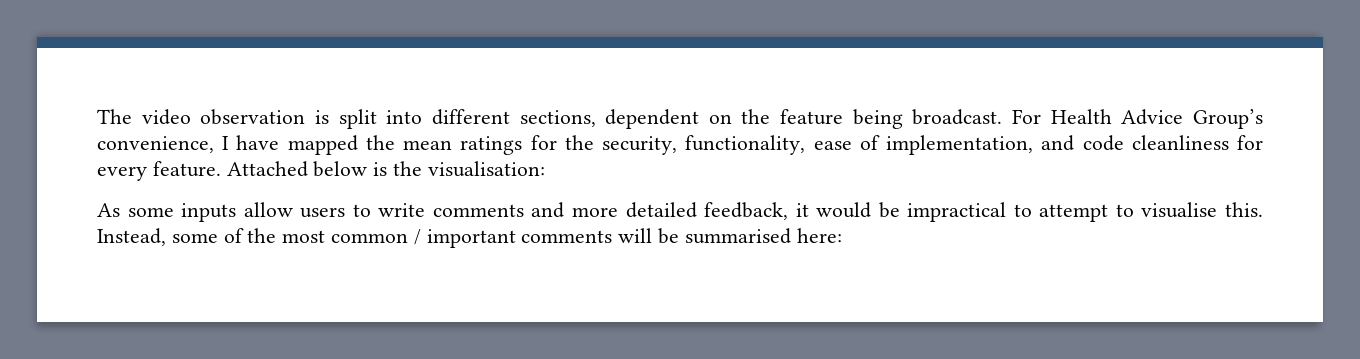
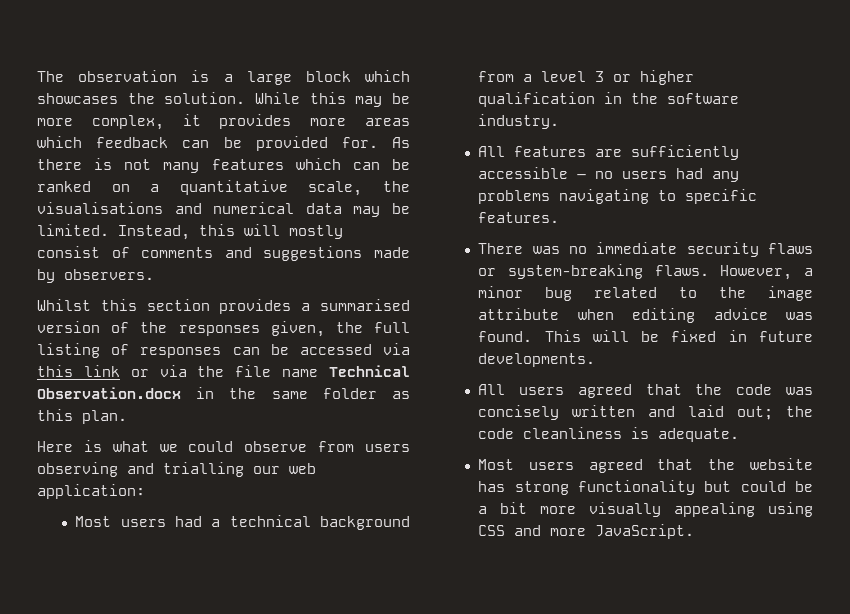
[141,109,191,125] video -> (64, 76) none
[338,109,1263,129] [97,135,1264,155] [97,161,545,181] [97,202,1263,222] [97,228,842,248] split into different sections, dependent on the feature being broadcast. For Health Advice Group’s convenience, I have mapped the mean ratings for the security, functionality, ease of implementation, and code cleanliness for every feature. Attached below is the visualisation: // As some inputs allow users to write comments and more detailed feedback, it would be impractical to attempt to visualise this. Instead, some of the most common / important comments will be summarised here: -> [223,70,410,85] [37,92,411,107] [37,114,410,130] [37,136,410,151] [37,158,411,173] [37,180,410,196] [37,202,411,217] [37,224,343,240] [37,246,410,261] [37,269,154,283] [37,299,410,314] [37,321,410,337] [37,343,410,358] [37,365,410,377] [37,387,410,399] [37,409,127,424] [37,440,410,452] [37,462,316,477] [37,484,145,499] [75,515,410,530] [478,70,695,85] [478,92,740,107] [478,114,560,129] [478,145,740,160] [478,167,740,182] [478,189,758,204] [478,212,560,223] [478,242,813,257] [478,264,813,280] [478,286,813,301] [478,308,813,323] [478,330,813,342] [478,353,596,367] [478,384,813,398] [478,405,813,420] [478,427,740,442] [478,458,813,473] [478,480,813,495] [478,502,813,517] [478,524,695,539] a large block which showcases the solution. While this may be more complex, it provides more areas which feedback can be provided for. As there is not many features which can be ranked on a quantitative scale, the visualisations and numerical data may be limited. Instead, this will mostly consist of comments and suggestions made by observers. // Whilst this section provides a summarised version of the responses given, the full listing of responses can be accessed via this link or via the file name Technical Observation.docx in the same folder as this plan. // Here is what we could observe from users observing and trialling our web application: // Most users had a technical background from a level 3 or higher qualification in the software industry. // All features are sufficiently accessible – no users had any problems navigating to specific features. // There was no immediate security flaws or system-breaking flaws. However, a minor bug related to the image attribute when editing advice was found. This will be fixed in future developments. // All users agreed that the code was concisely written and laid out; the code cleanliness is adequate. // Most users agreed that the website has strong functionality but could be a bit more visually appealing using CSS and more JavaScript.

